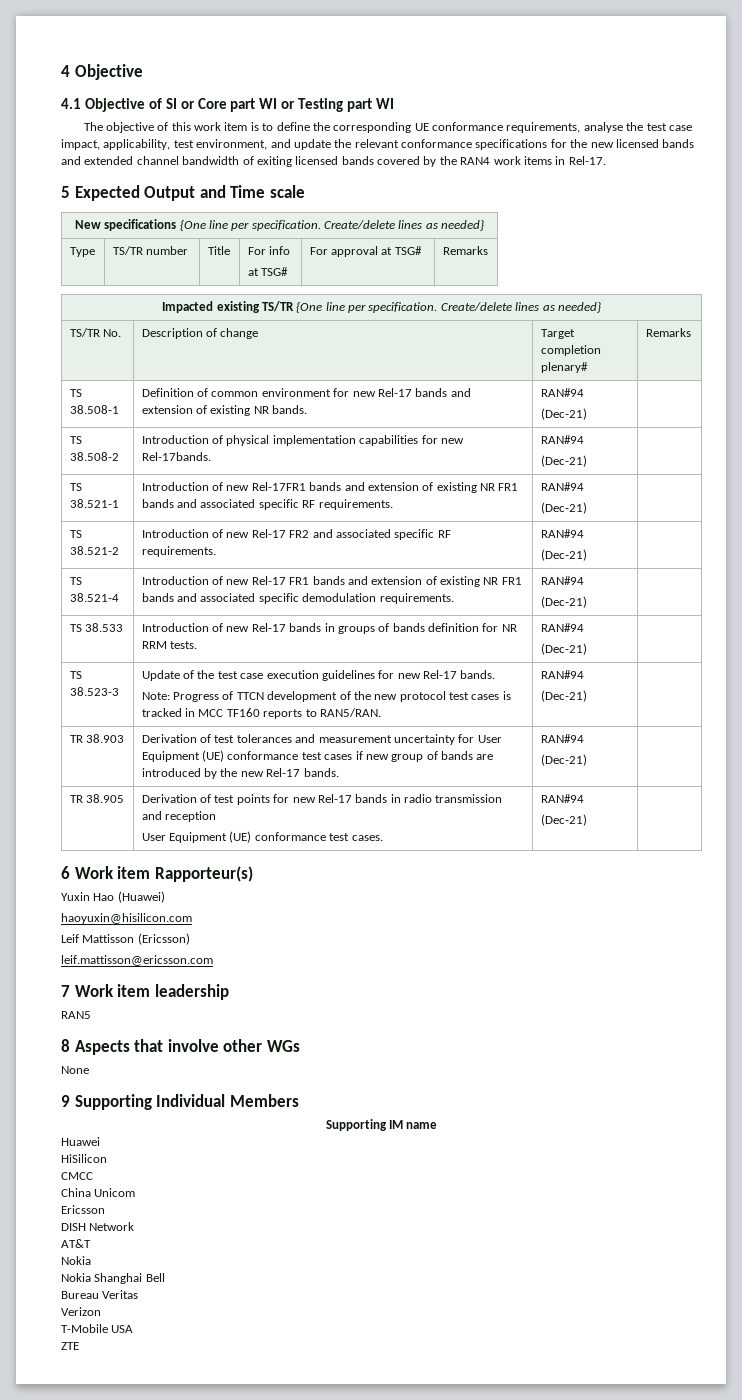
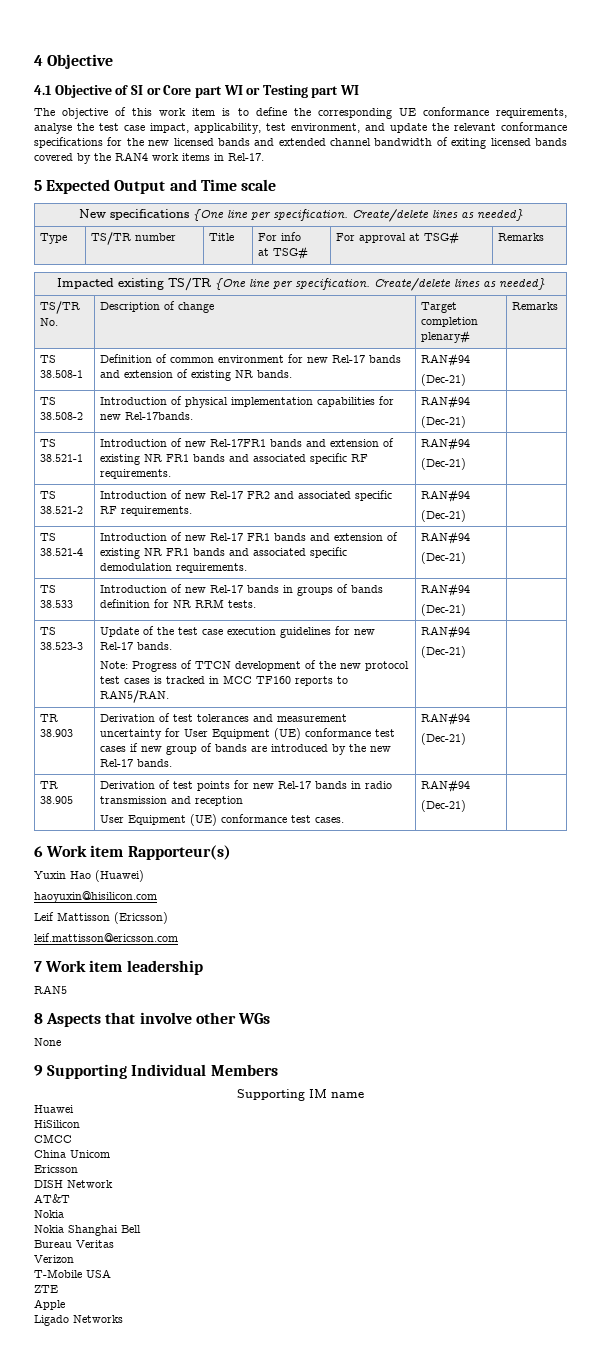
(79, 1346) none -> [34,1299,65,1310] [34,1315,123,1326] // Apple // Ligado Networks

